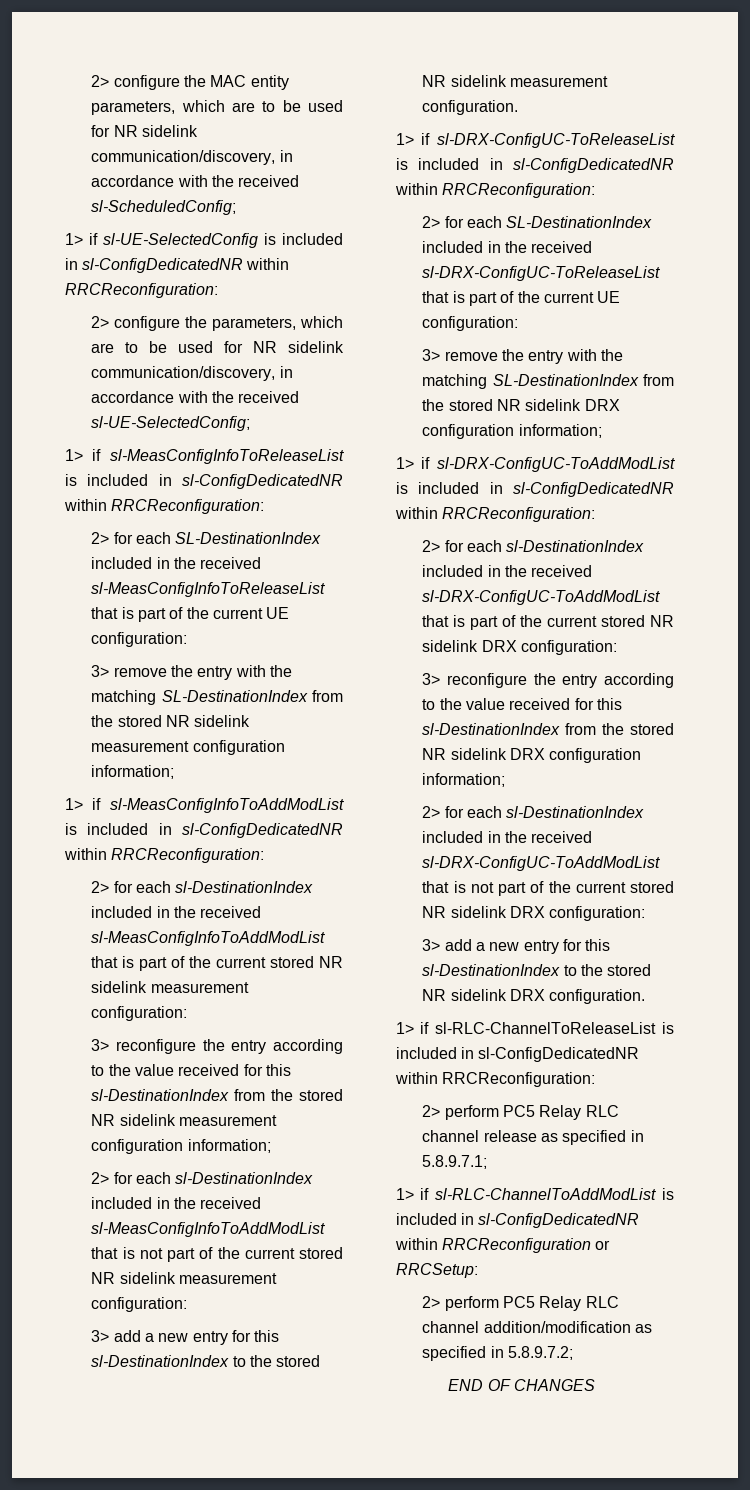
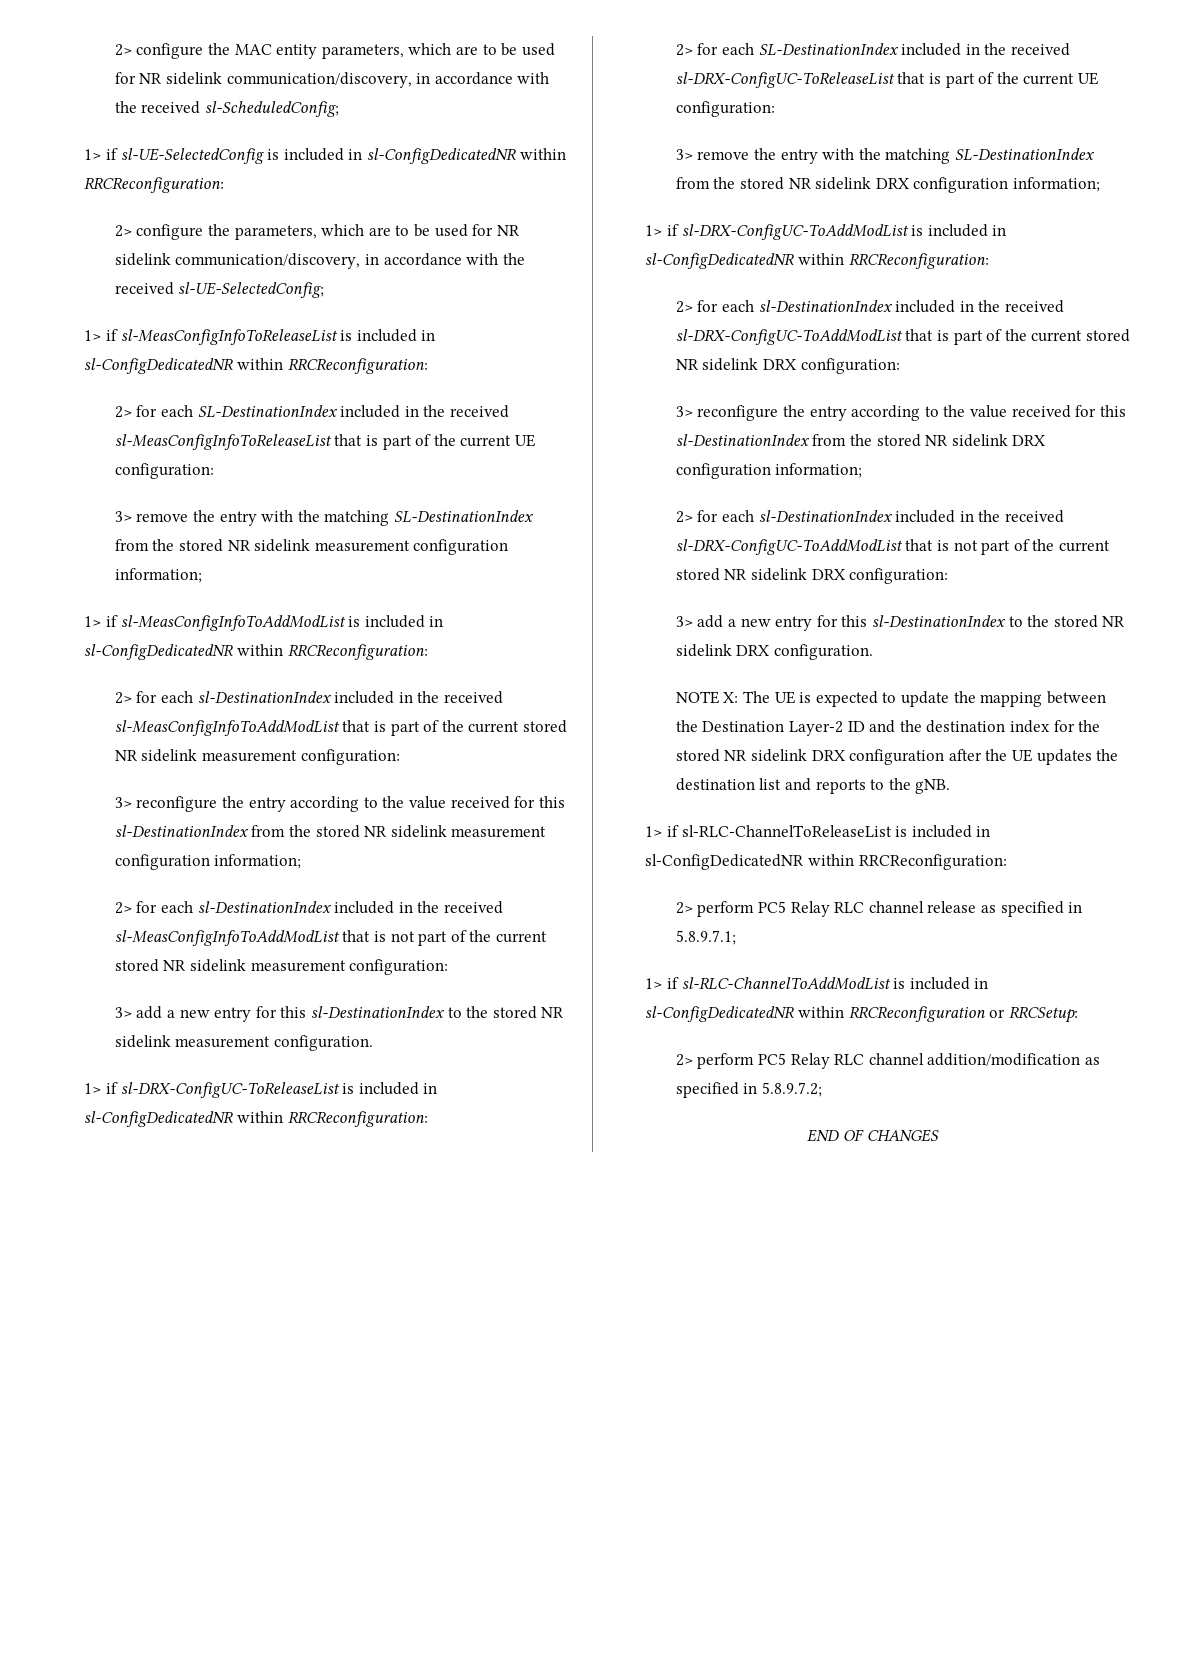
(646, 996) none -> [675,691,1106,707] [675,720,1101,736] [675,749,1119,765] [675,778,951,794] // NOTE X: The UE is expected to update the mapping between the Destination Layer-2 ID and the destination index for the stored NR sidelink DRX configuration after the UE updates the destination list and reports to the gNB.

